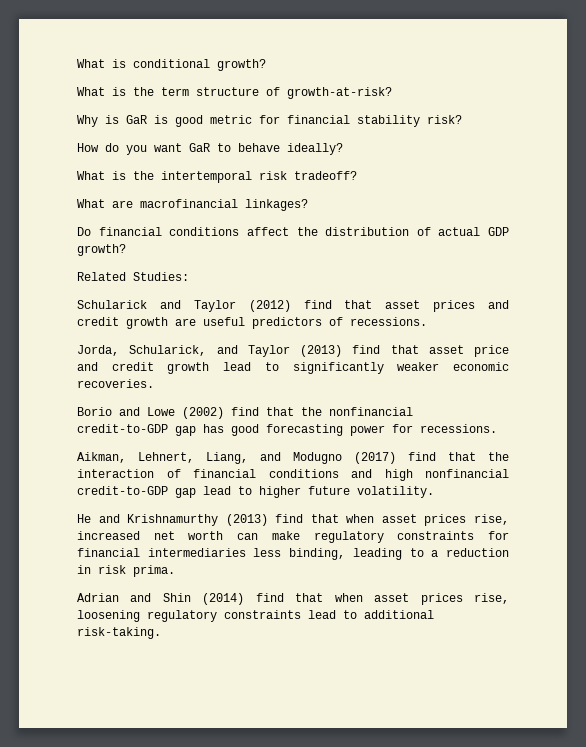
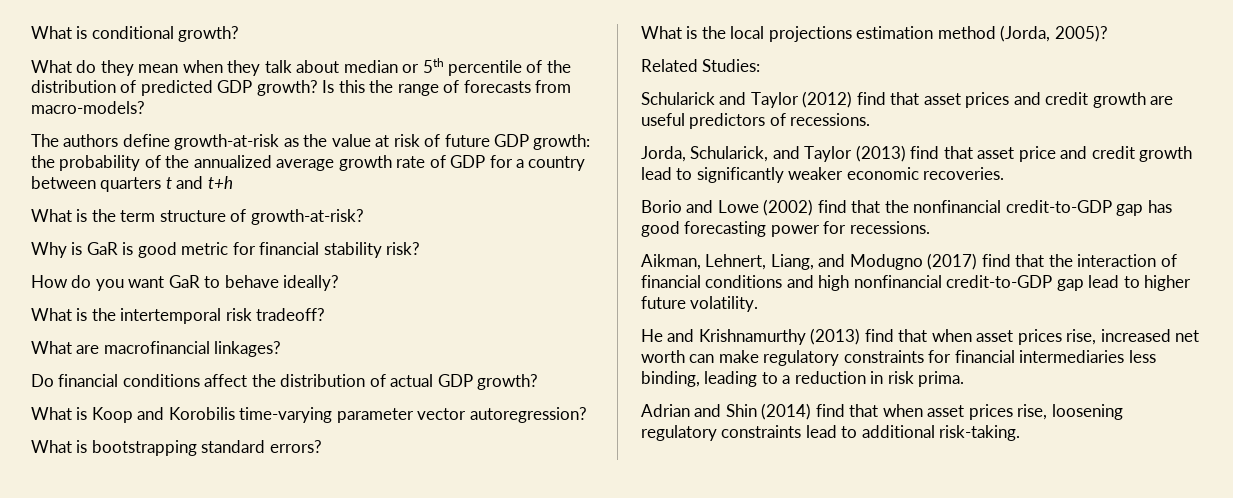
(266, 65) none -> [31,58,571,76] [31,80,572,96] [31,101,145,114] [31,134,591,150] [31,155,586,171] [31,176,233,192] // What do they mean when they talk about median or 5th percentile of the distribution of predicted GDP growth? Is this the range of forecasts from macro-models? // The authors define growth-at-risk as the value at risk of future GDP growth: the probability of the annualized average growth rate of GDP for a country between quarters t and t+h
(126, 250) none -> [31,407,587,423] [31,440,322,456] [641,25,1108,42] // What is Koop and Korobilis time-varying parameter vector autoregression? // What is bootstrapping standard errors? // What is the local projections estimation method (Jorda, 2005)?

